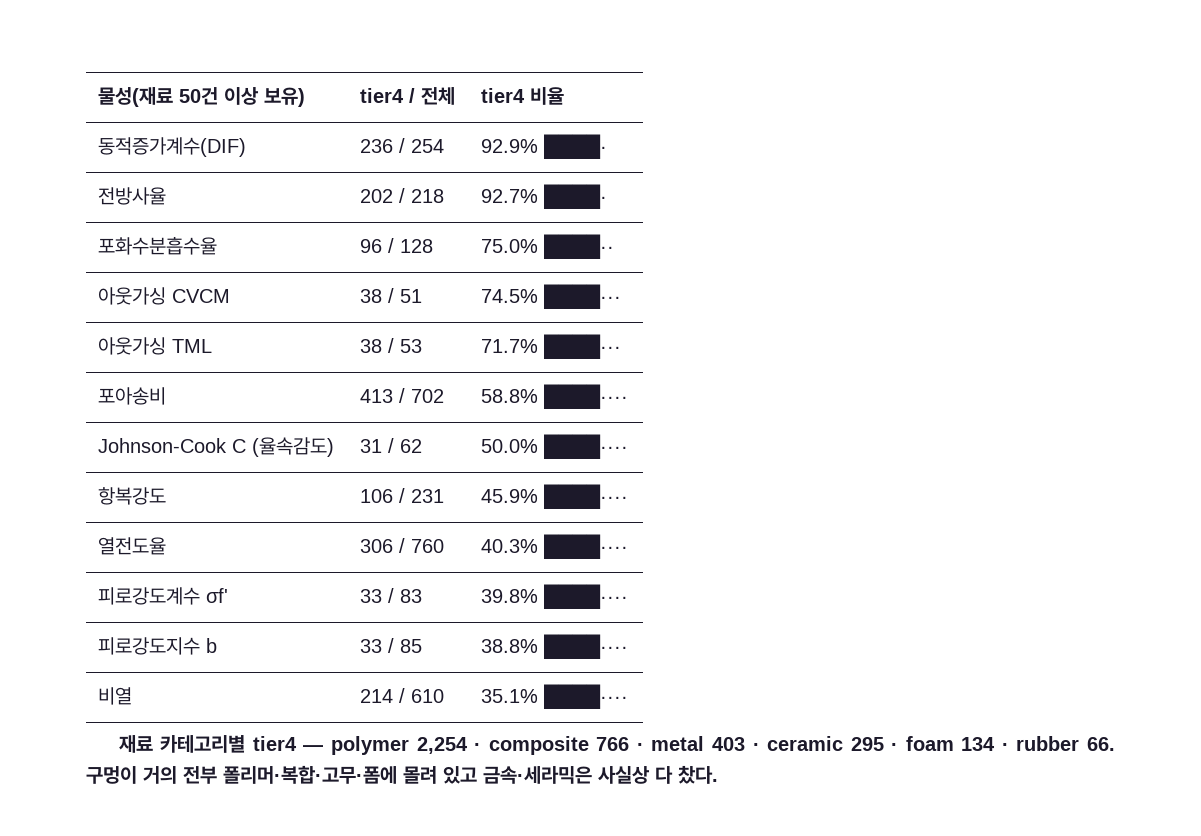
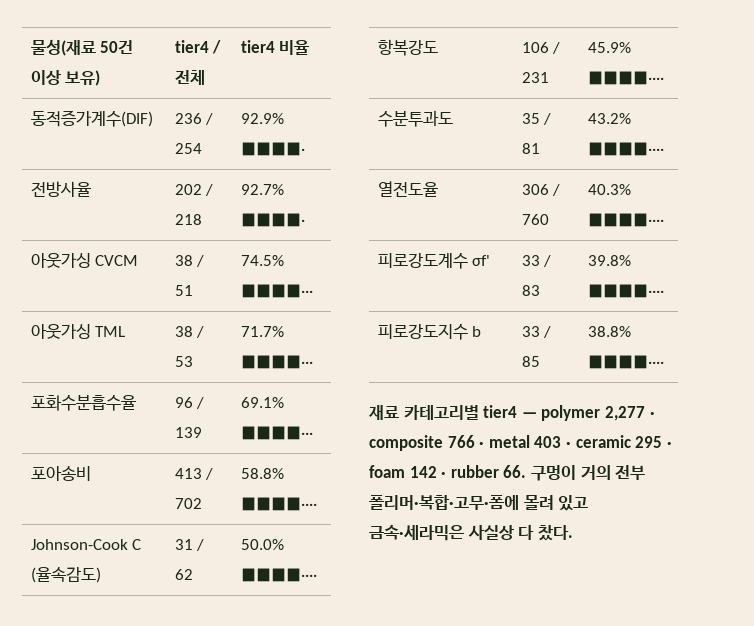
[97,236,217,255] [359,238,433,253] [480,234,614,259] // 포화수분흡수율 | 96 / 128 | 75.0% ████·· -> (305, 220) none
(621, 346) none -> [30,395,136,411] [174,397,205,409] [174,427,202,438] [240,397,284,408] [240,426,313,440] // 포화수분흡수율 | 96 / 139 | 69.1% ████···
(628, 496) none -> [377,110,453,127] [521,113,552,125] [521,143,540,154] [587,113,631,124] [587,142,664,156] // 수분투과도 | 35 / 81 | 43.2% ████····
[97,687,132,705] [359,688,444,703] [480,684,628,709] // 비열 | 214 / 610 | 35.1% ████···· -> (664, 362) none
[416,737,468,754] 2,254 -> [604,406,645,421] 2,277
[961,737,996,751] 134 -> [409,466,437,478] 142

